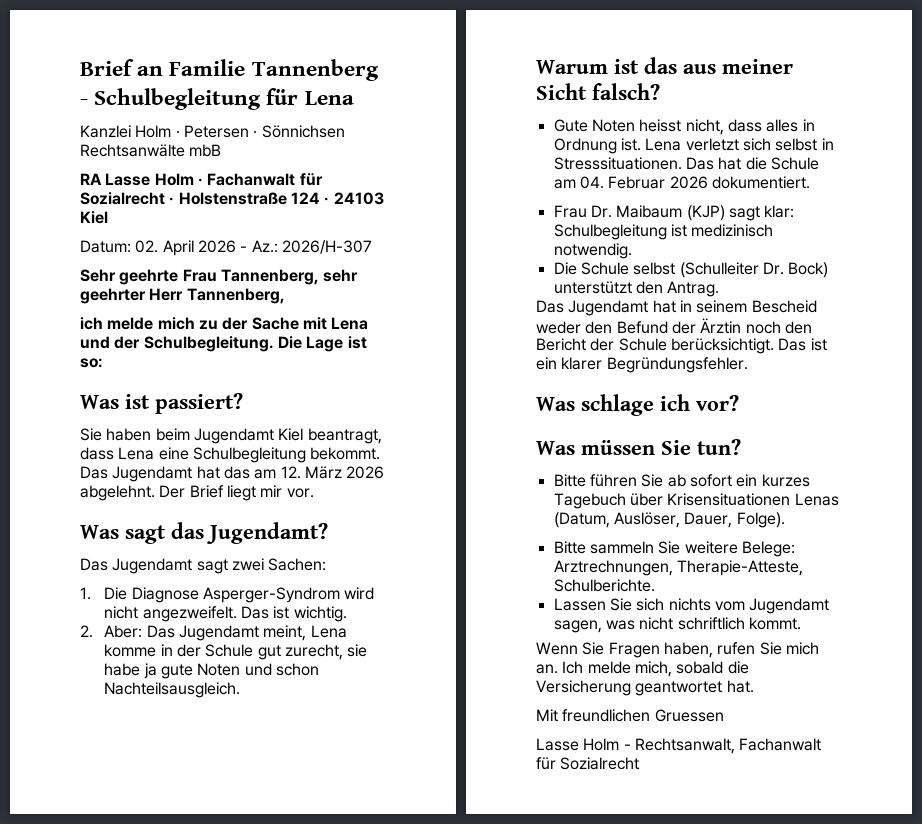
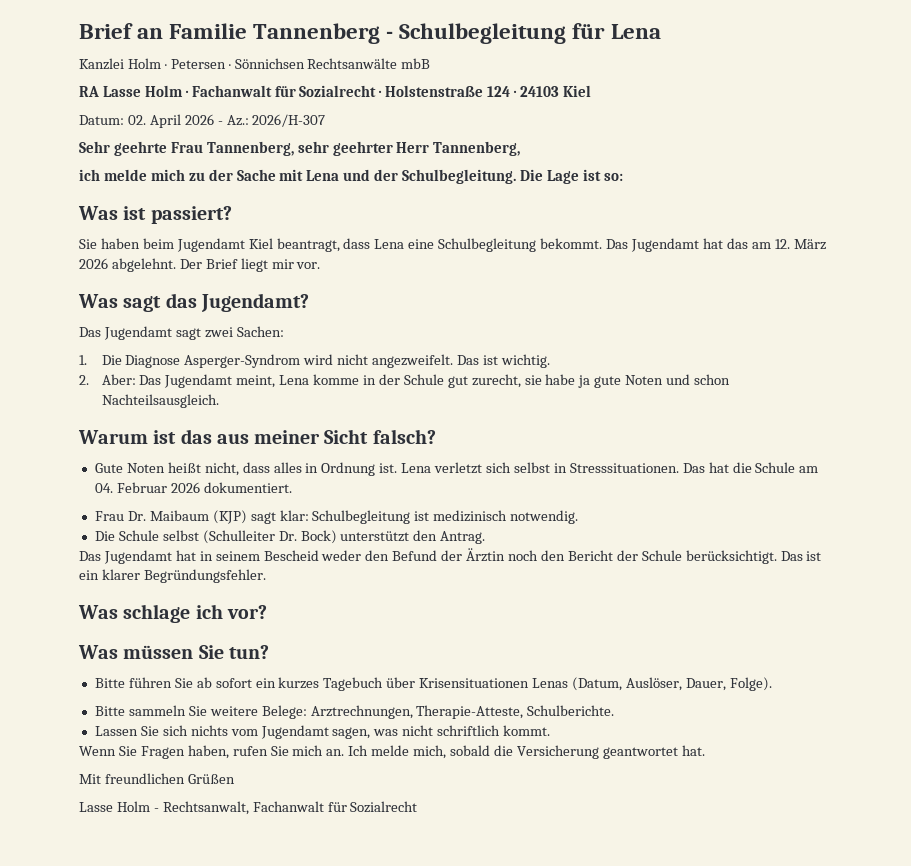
[639,119,682,132] heisst -> [167,462,201,473] heißt
[654,709,724,722] Gruessen -> [187,774,235,784] Grüßen

